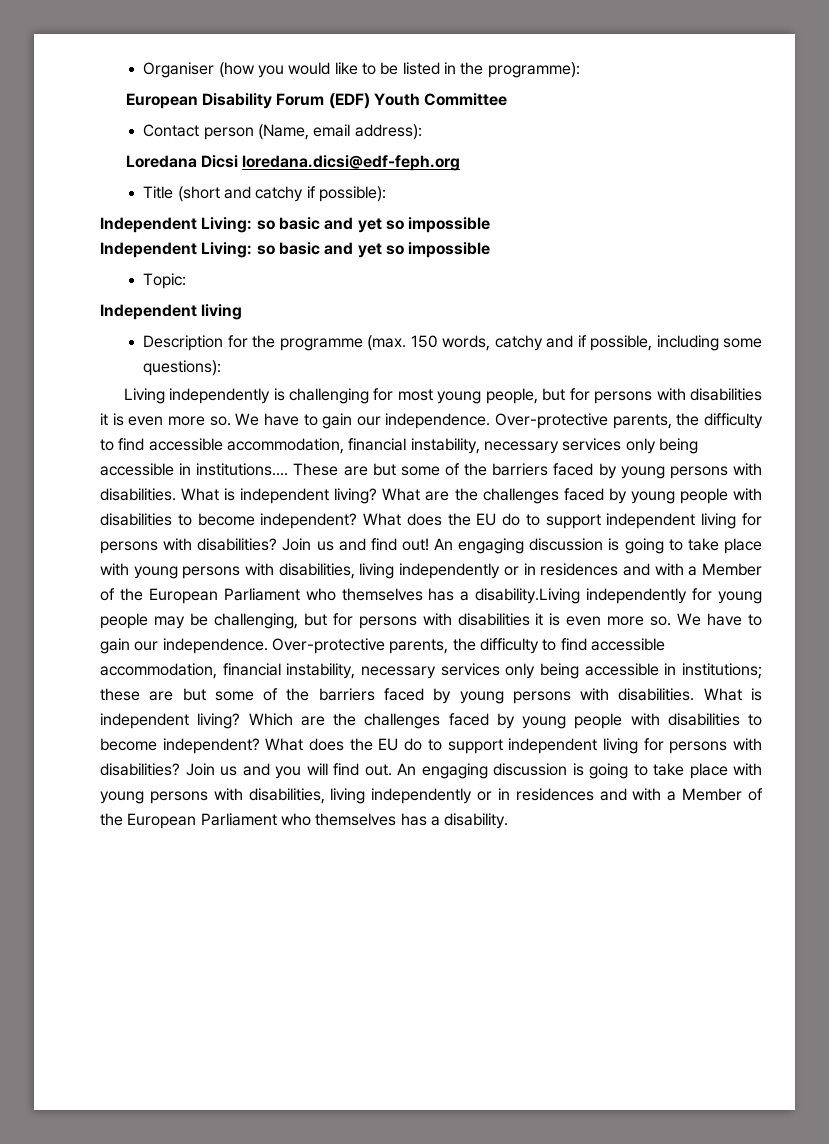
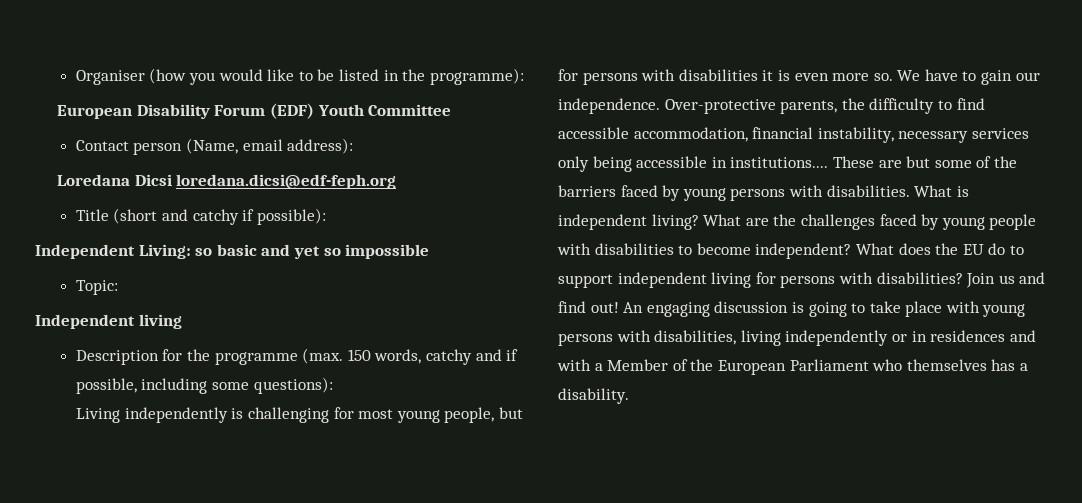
[100,242,491,258] // Independent Living: so basic and yet so impossible -> (430, 251) none
[475,588,762,604] [100,613,762,629] [100,638,665,654] [100,663,762,679] [100,688,762,704] [100,713,762,729] [100,738,763,754] [100,763,762,779] [100,788,763,804] [100,813,440,829] disability.Living independently for young people may be challenging, but for persons with disabilities it is even more so. We have to gain our independence. Over-protective parents, the difficulty to find accessible accommodation, financial instability, necessary services only being accessible in institutions; these are but some of the barriers faced by young persons with disabilities. What is independent living? Which are the challenges faced by young people with disabilities to become independent? What does the EU do to support independent living for persons with disabilities? Join us and you will find out. An engaging discussion is going to take place with young persons with disabilities, living independently or in residences and with a Member of the European Parliament who themselves has a -> (1028, 367) none

